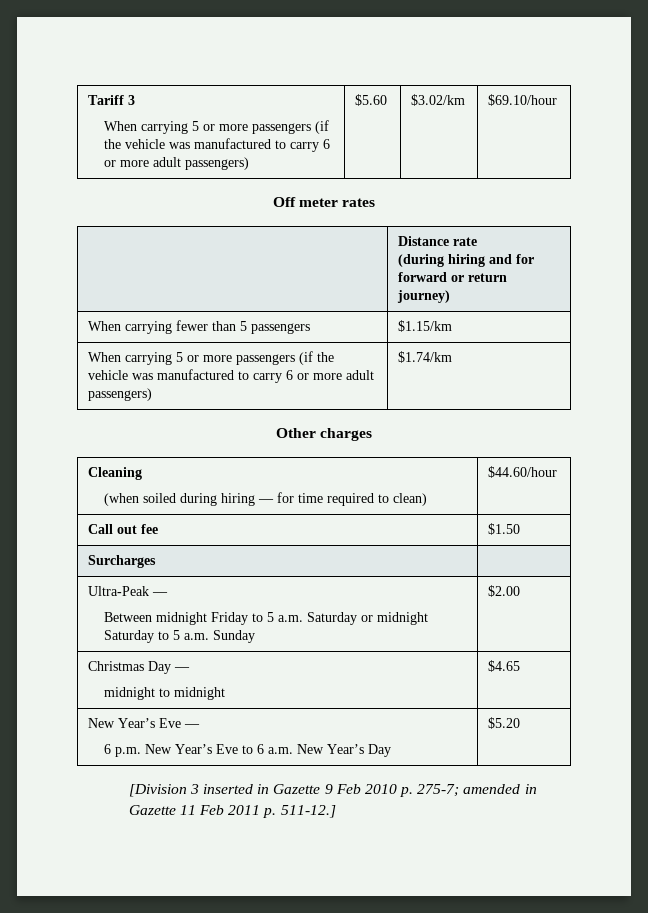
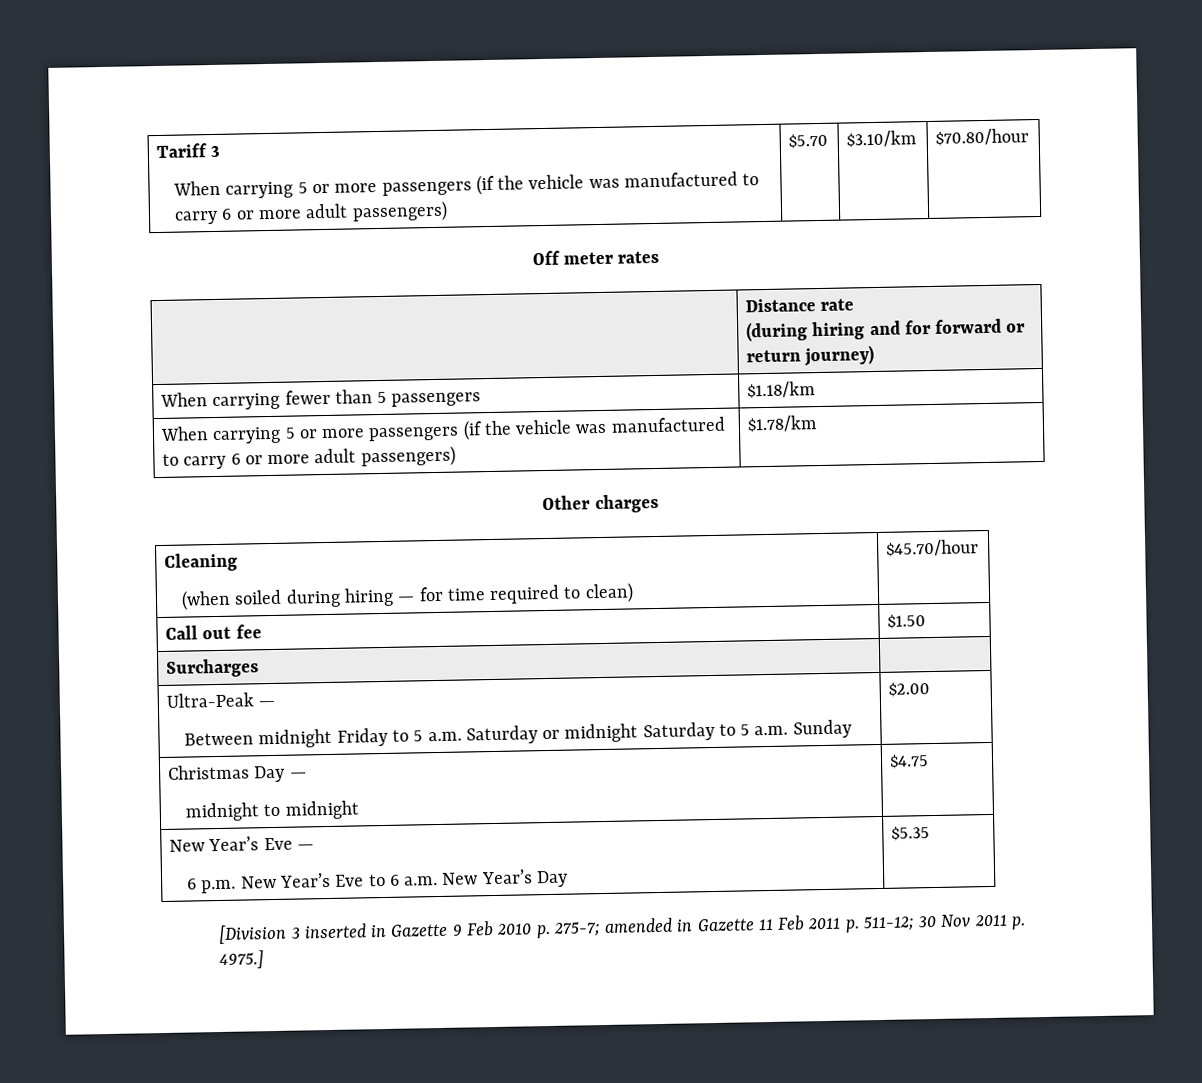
[355,94,388,106] [411,94,466,106] [488,94,558,106] $5.60 | $3.02/km | $69.10/hour -> [787,133,828,149] [845,130,917,148] [934,128,1029,146] $5.70 | $3.10/km | $70.80/hour
[398,320,453,332] $1.15/km -> [746,381,816,399] $1.18/km
[398,351,453,363] $1.74/km -> [746,415,818,433] $1.78/km
[488,466,558,478] $44.60/hour -> [885,539,979,557] $45.70/hour
[488,660,521,672] $4.65 -> [888,754,929,769] $4.75
[488,717,521,729] $5.20 -> [890,826,930,841] $5.35
[280,805,336,818] 511-12.] -> [862,914,1026,932] [219,950,265,969] 511-12; 30 Nov 2011 p. 4975.]

